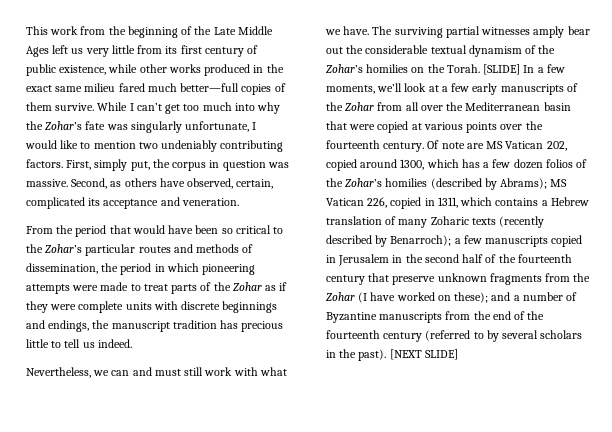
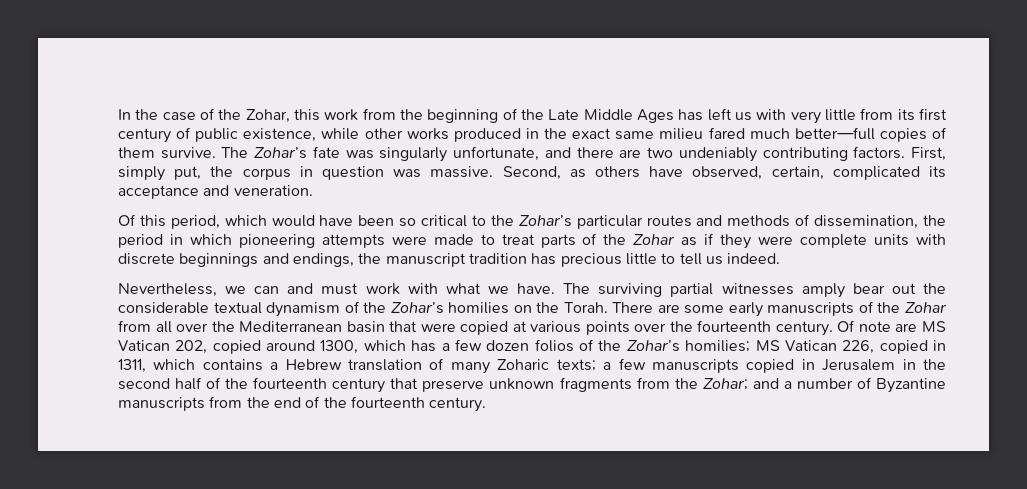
[26,26,48,35] This -> [118,108,320,123] In the case of the Zohar, this
(49, 51) none -> [678,109,704,121] has
(84, 51) none -> [756,109,787,120] with
[97,102,281,114] [26,121,43,130] While I can’t get too much into why the -> [221,147,249,158] The
[252,122,257,130] [25,140,136,149] I would like to mention -> [544,147,642,158] and there are
[26,225,131,237] From the period that -> [118,214,267,229] Of this period, which
[184,367,204,376] still -> (359, 289) none
[483,64,565,75] [326,83,470,94] [SLIDE] In a few moments, we’ll look at a few -> [612,302,725,314] There are some
[385,178,548,190] homilies (described by Abrams); -> [685,340,751,352] homilies;
[471,216,545,228] [326,235,452,247] texts (recently described by Benarroch); -> [556,359,596,371] texts;
[326,292,489,303] Zohar (I have worked on these); -> [702,378,748,390] Zohar;
[383,330,583,342] [326,349,458,361] century (referred to by several scholars in the past). [NEXT SLIDE] -> [429,397,487,412] century.

